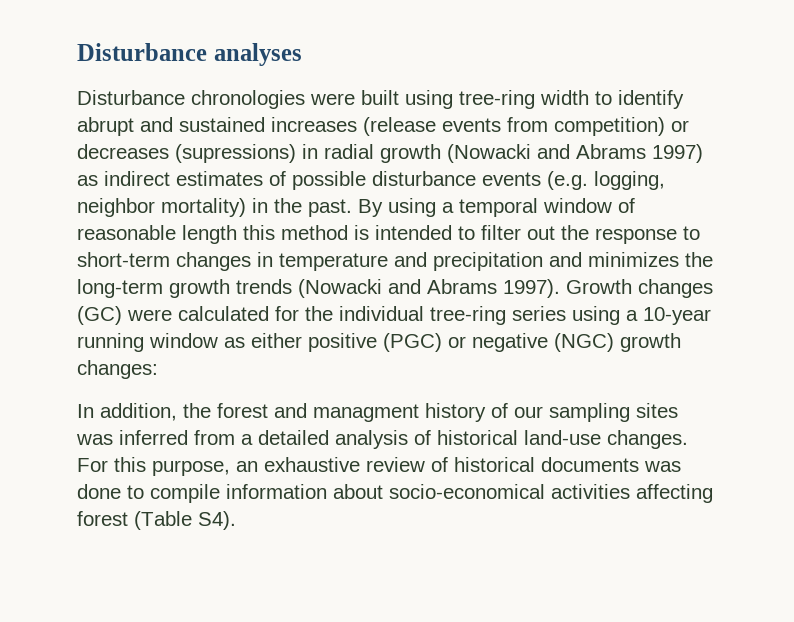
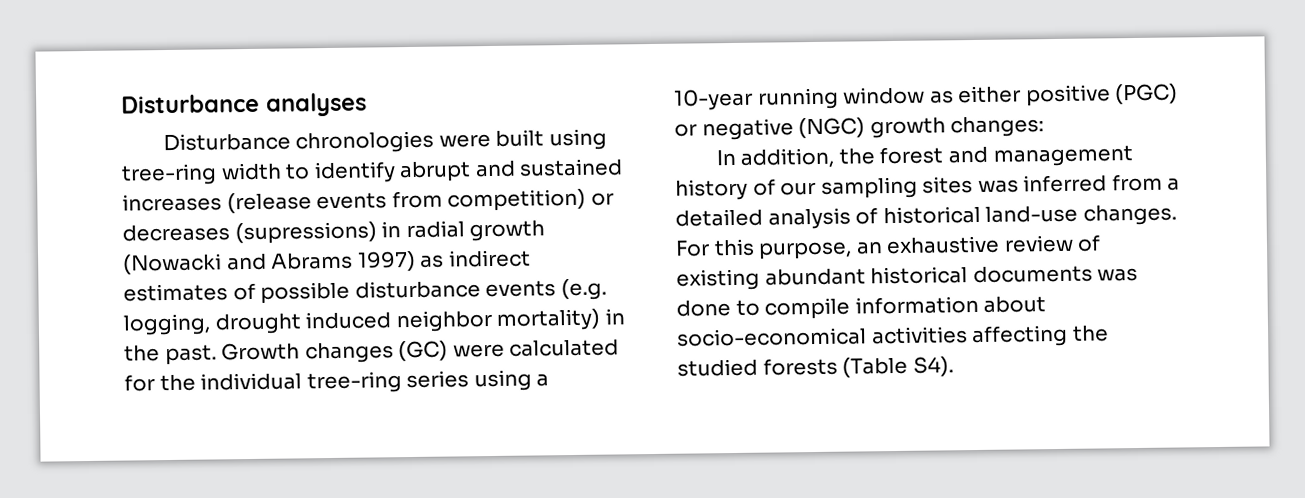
(665, 180) none -> [214,311,392,335] drought induced
[358,198,635,217] [77,225,700,244] [77,252,713,271] [77,279,560,298] By using a temporal window of reasonable length this method is intended to filter out the response to short-term changes in temperature and precipitation and minimizes the long-term growth trends (Nowacki and Abrams 1997). -> (217, 355) none
[313,404,419,422] managment -> [992,145,1133,167] management
(448, 464) none -> [676,268,866,291] existing abundant
[77,511,128,526] forest -> [1071,325,1109,342] [677,357,838,377] the studied forests

